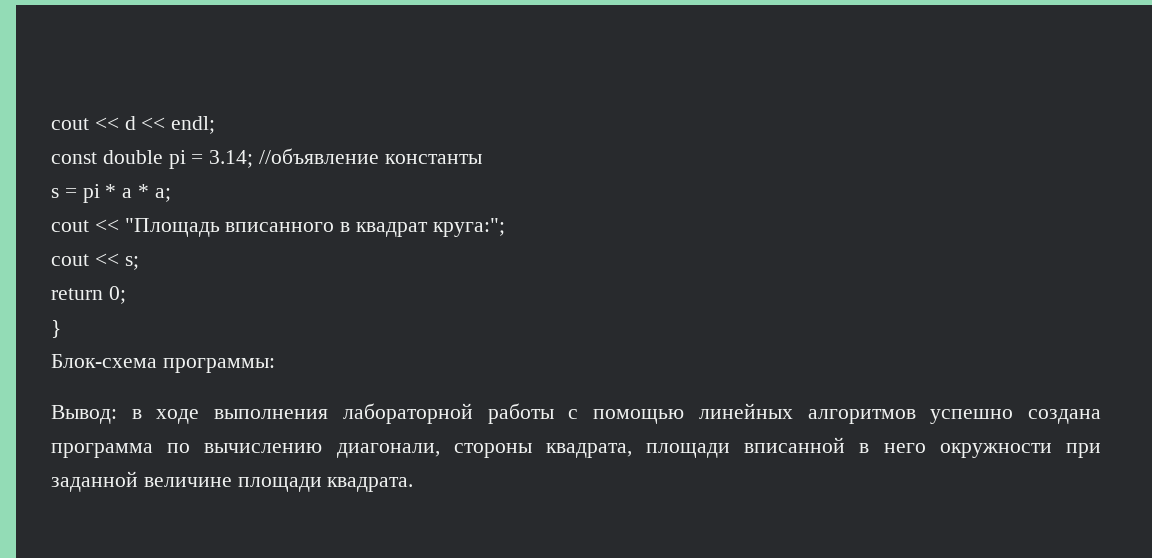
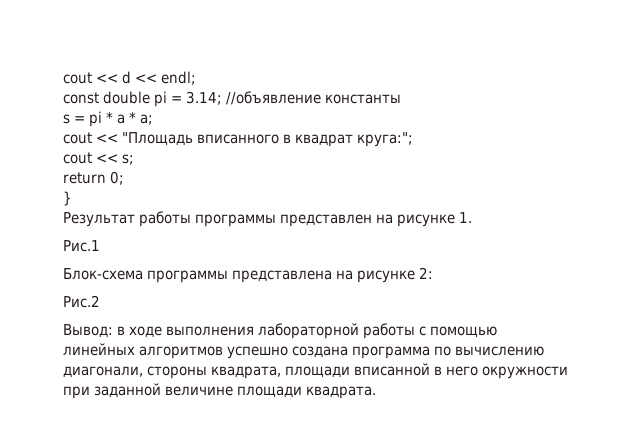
[51,354,275,373] Блок-схема программы: -> [63,211,473,227] [63,240,100,252] [63,267,434,283] [63,295,100,308] Результат работы программы представлен на рисунке 1. // Рис.1 // Блок-схема программы представлена на рисунке 2: // Рис.2

